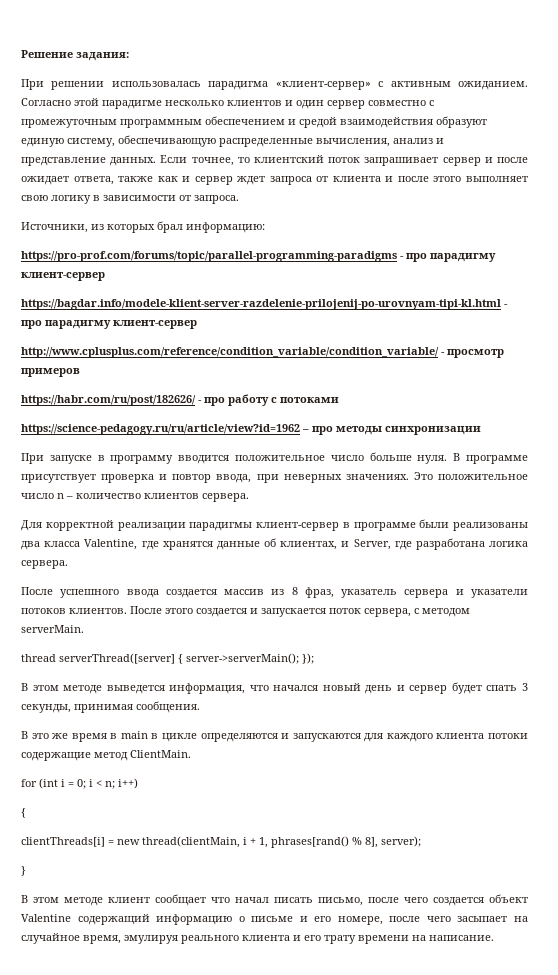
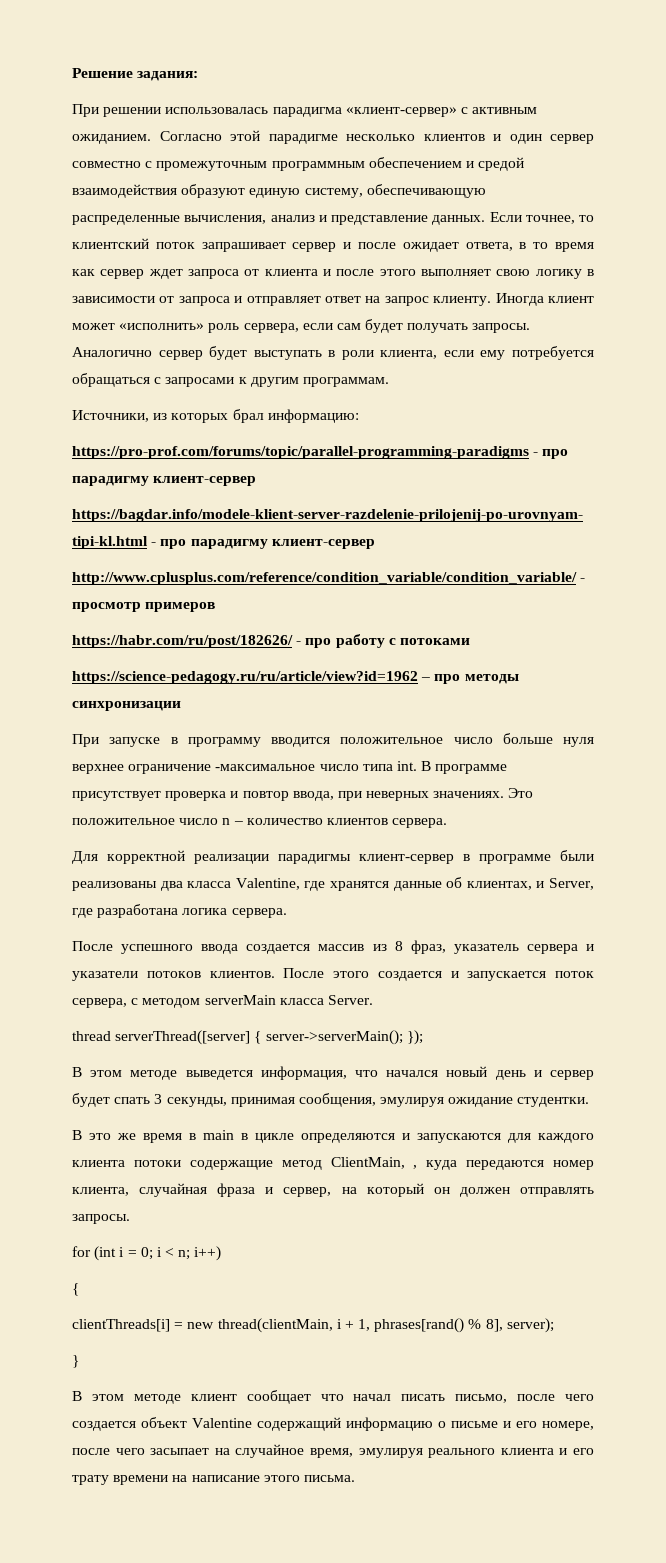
[118,176,191,182] также как и -> [519,242,594,252] [72,269,95,276] в то время как
[194,195,239,204] запроса. -> [178,293,594,306] [72,319,531,333] [72,346,594,360] [72,373,389,387] запроса и отправляет ответ на запрос клиенту. Иногда клиент может «исполнить» роль сервера, если сам будет получать запросы. Аналогично сервер будет выступать в роли клиента, если ему потребуется обращаться с запросами к другим программам.
[417,455,448,464] нуля. -> [563,737,594,747] [72,761,417,774] нуля верхнее ограничение -максимальное число типа int.
[21,625,84,633] serverMain. -> [204,995,373,1005] serverMain класса Server.
[136,701,200,713] сообщения. -> [298,1093,590,1107] сообщения, эмулируя ожидание студентки.
[130,750,191,758] ClientMain. -> [330,1157,594,1170] [72,1183,594,1197] [72,1214,130,1224] ClientMain, , куда передаются номер клиента, случайная фраза и сервер, на который он должен отправлять запросы.
[429,935,494,941] написание. -> [191,1475,355,1482] написание этого письма.

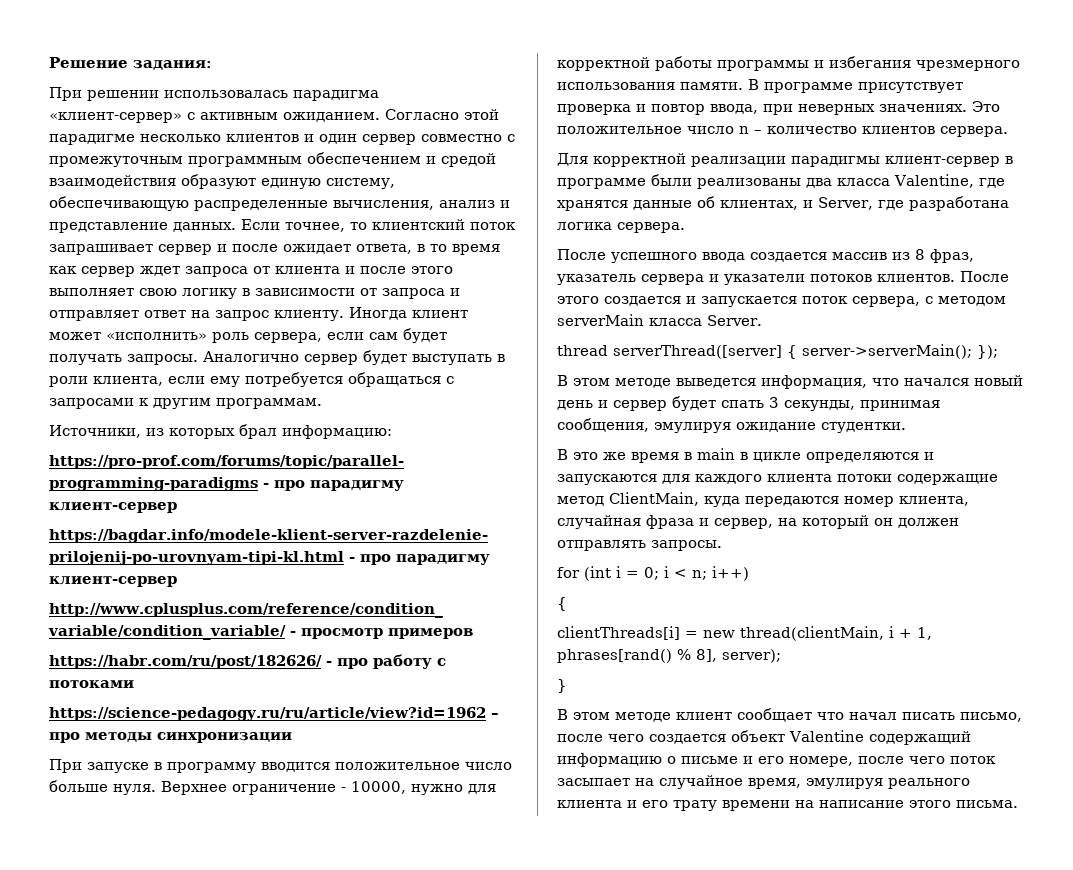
[563,737,594,747] [72,761,417,774] нуля верхнее ограничение -максимальное число типа int. -> [113,781,496,795] [557,56,1020,71] [557,82,743,90] нуля. Верхнее ограничение - 10000, нужно для корректной работы программы и избегания чрезмерного использования памяти.
[413,1165,418,1169] , -> (699, 499) none
(145, 1451) none -> [950,756,996,764] поток

